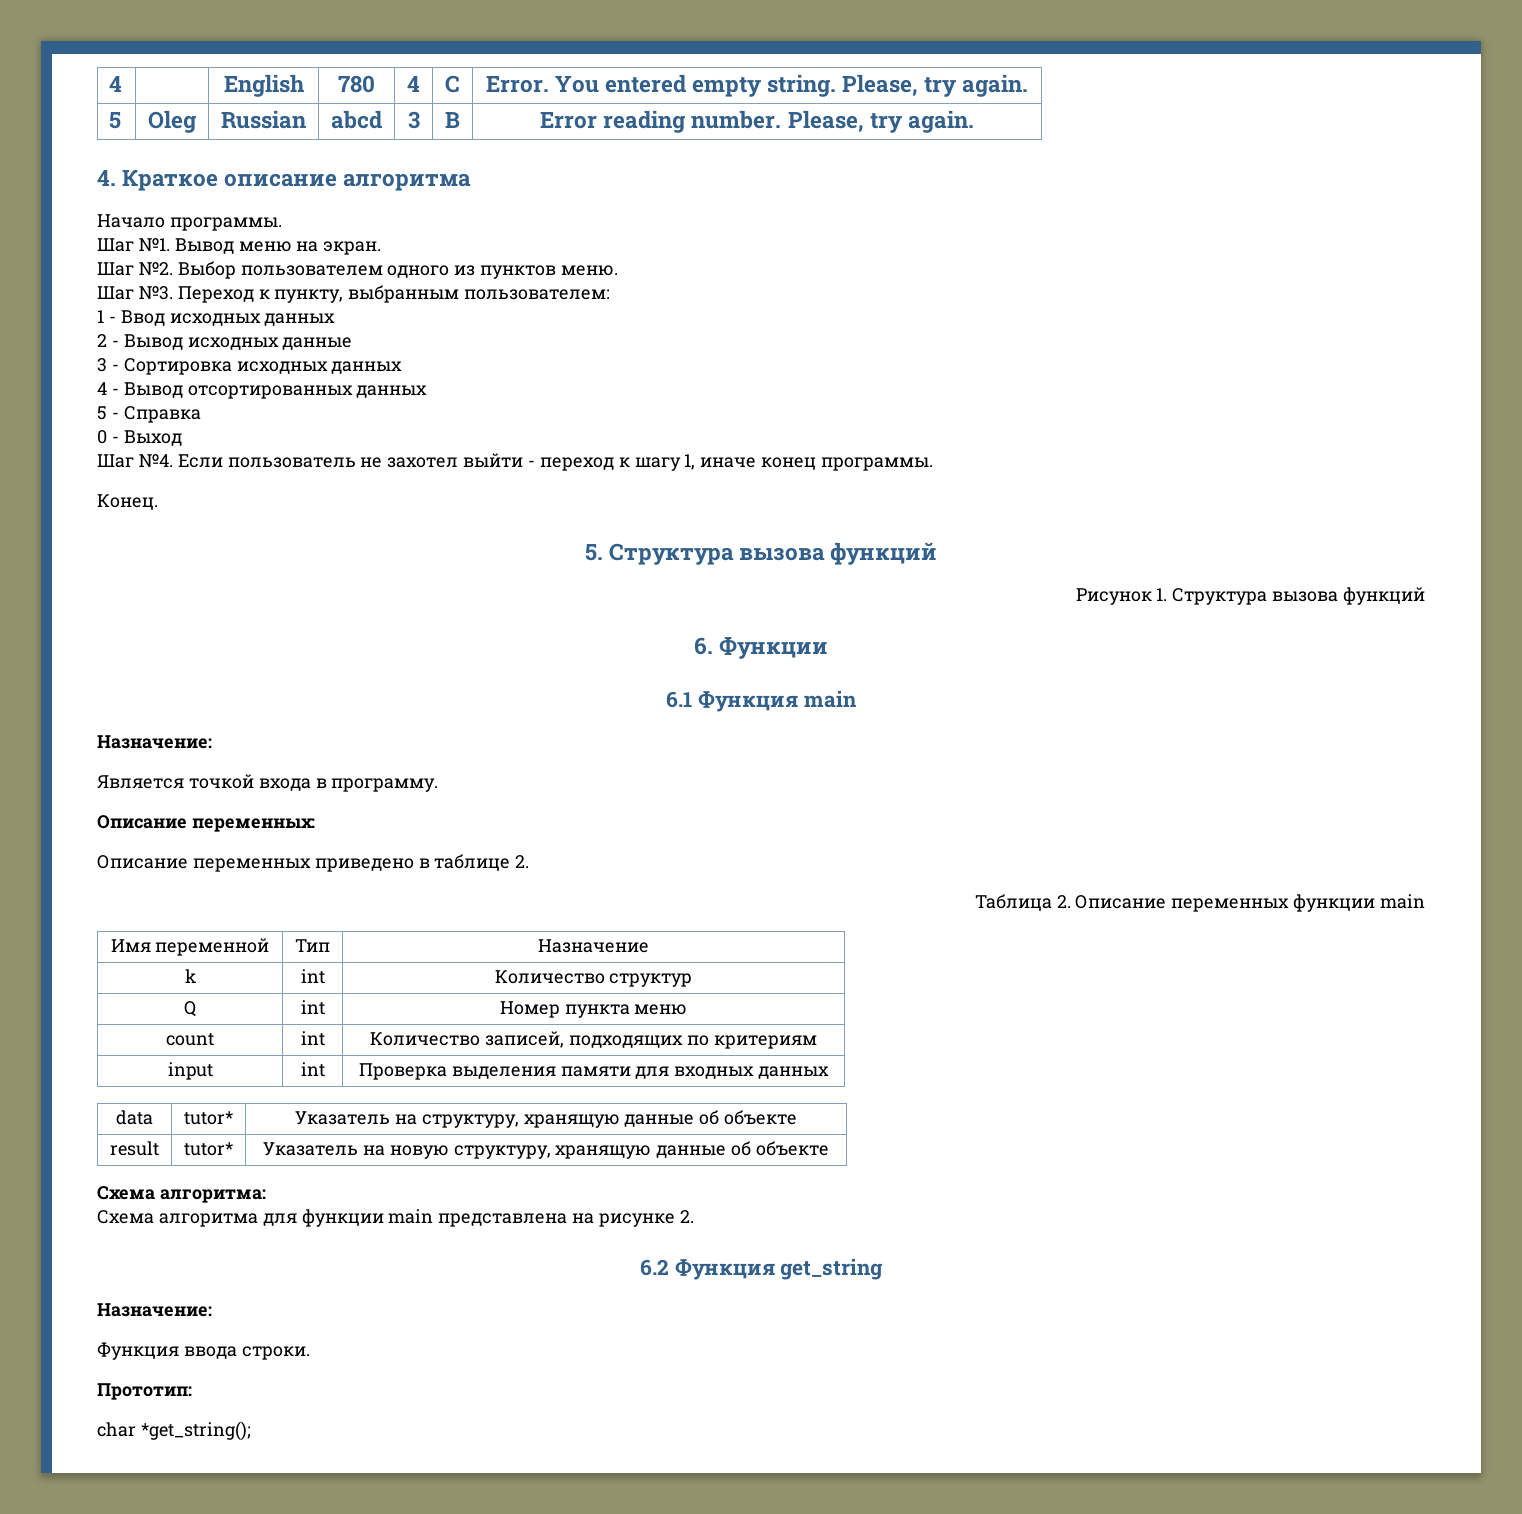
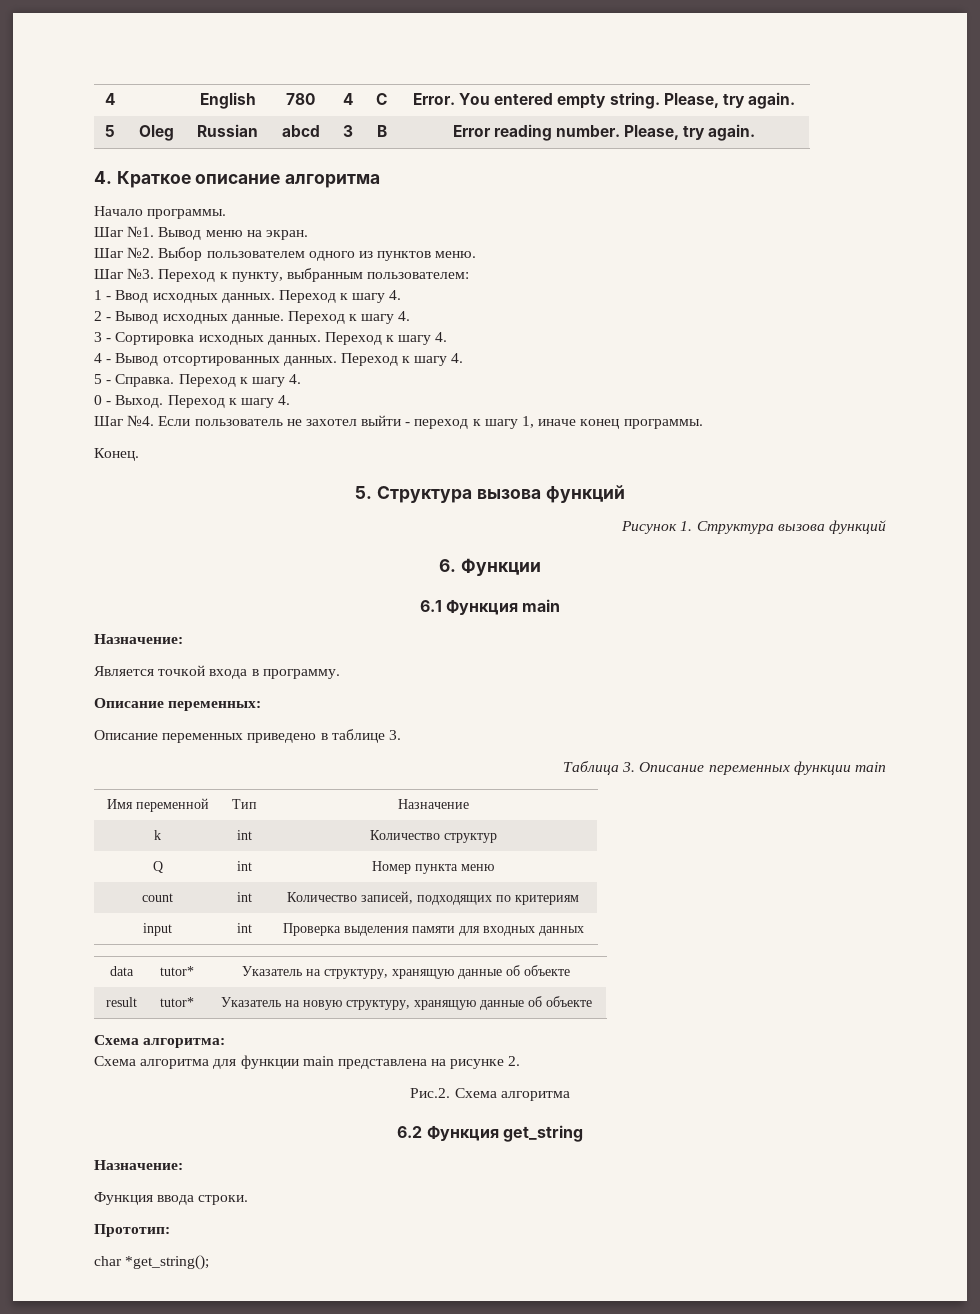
[264,313,336,326] данных -> [221,290,402,303] данных. Переход к шагу 4.
[282,337,353,350] данные -> [231,311,411,324] данные. Переход к шагу 4.
[331,361,403,374] данных -> [267,332,448,345] данных. Переход к шагу 4.
[356,385,428,398] [97,406,201,423] [97,430,182,446] данных // 5 - Справка // 0 - Выход -> [283,353,464,366] [94,374,302,387] [94,395,291,408] данных. Переход к шагу 4. // 5 - Справка. Переход к шагу 4. // 0 - Выход. Переход к шагу 4.
[515,855,530,868] 2. -> [388,730,401,740] 3.
[1056,895,1071,908] 2. -> [622,762,636,772] 3.
(694, 1216) none -> [410,1088,570,1101] // Рис.2. Схема алгоритма

